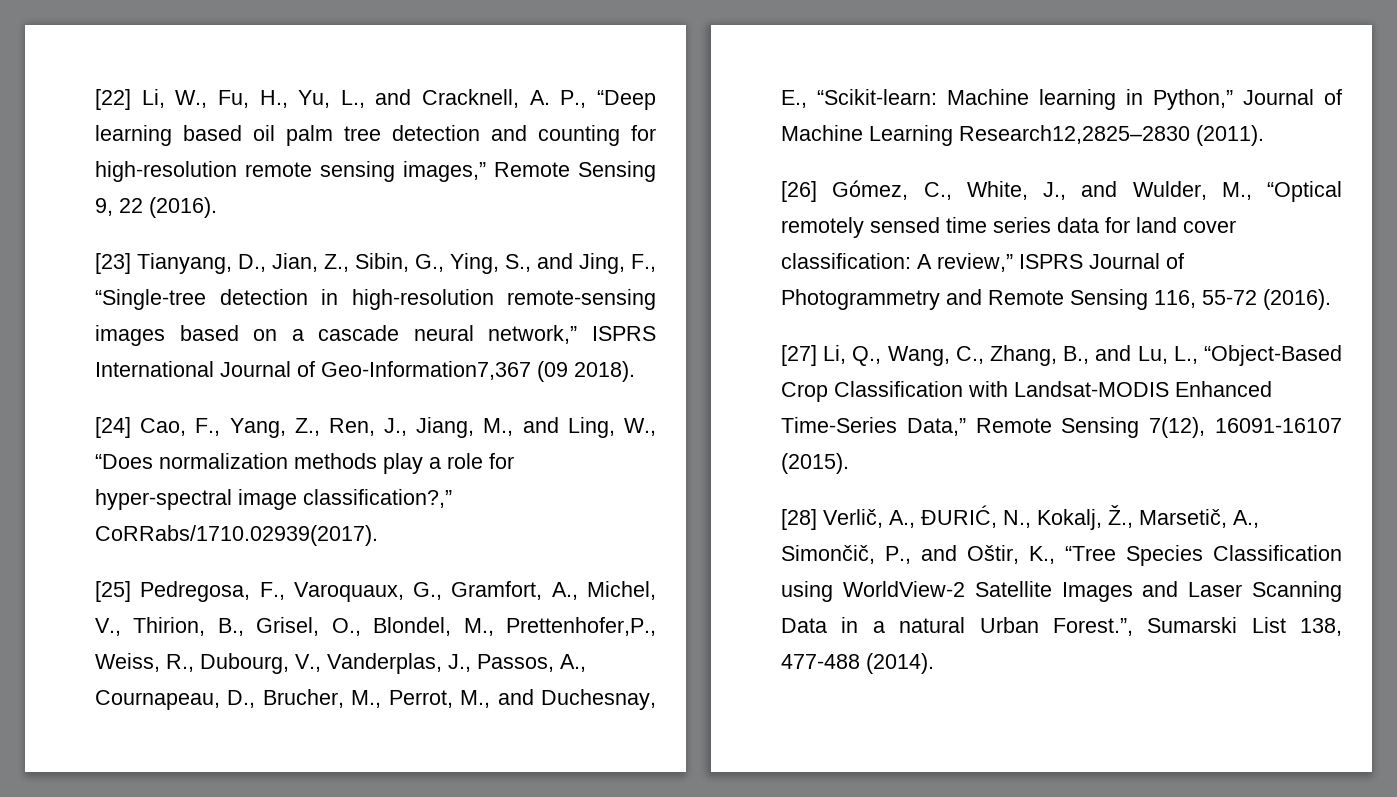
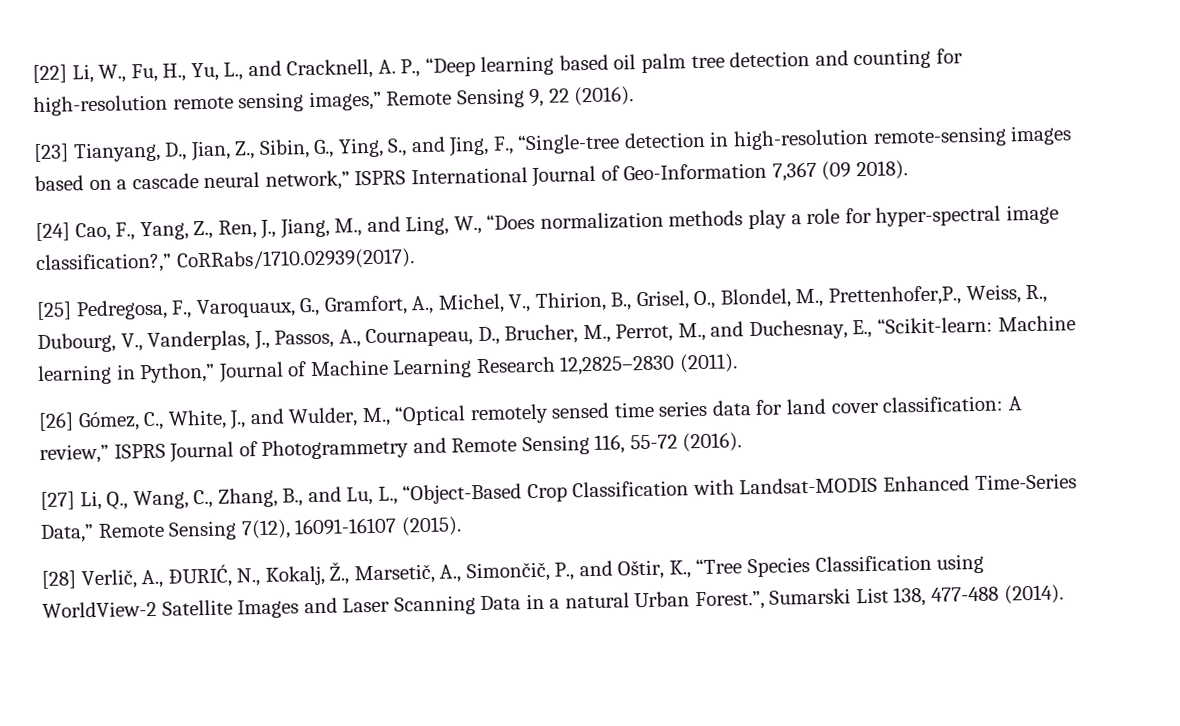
[321,361,531,380] Geo-Information7,367 -> [623,161,817,182] Geo-Information 7,367
[959,125,1190,144] Research12,2825–2830 -> [475,354,676,376] Research 12,2825–2830

